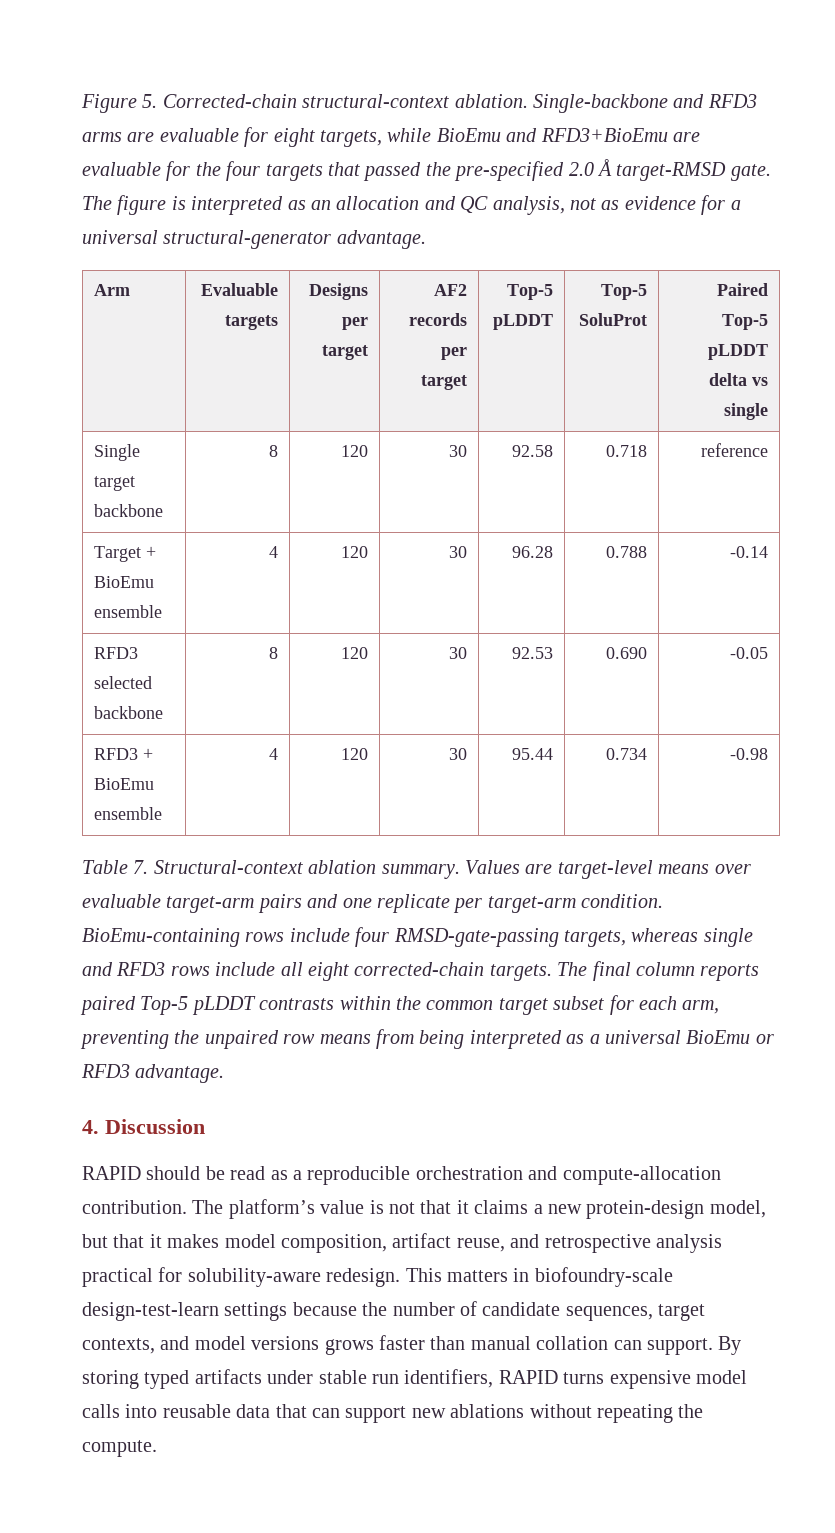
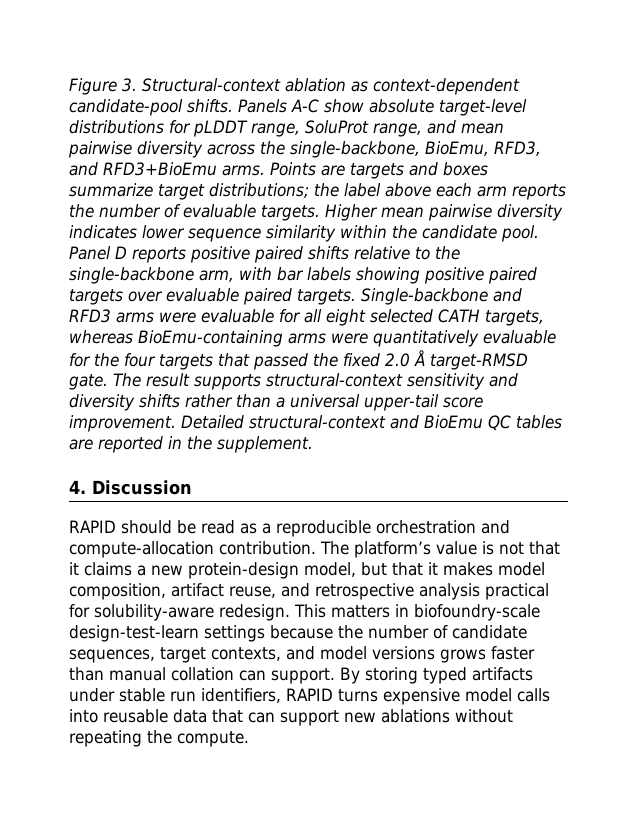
[142,94,528,108] 5. Corrected-chain structural-context ablation. -> [122,78,520,95] [69,99,527,116] [69,120,504,137] [68,141,541,158] [69,162,488,179] [69,183,566,200] [69,204,563,221] [69,225,539,242] [69,246,460,263] [69,267,537,284] [69,288,356,305] 3. Structural-context ablation as context-dependent candidate-pool shifts. Panels A-C show absolute target-level distributions for pLDDT range, SoluProt range, and mean pairwise diversity across the single-backbone, BioEmu, RFD3, and RFD3+BioEmu arms. Points are targets and boxes summarize target distributions; the label above each arm reports the number of evaluable targets. Higher mean pairwise diversity indicates lower sequence similarity within the candidate pool. Panel D reports positive paired shifts relative to the single-backbone arm, with bar labels showing positive paired targets over evaluable paired targets.
[127,127,700,147] are evaluable for eight targets, while BioEmu and RFD3+BioEmu are -> [159,309,544,326] [69,330,479,347] were evaluable for all eight selected CATH targets, whereas BioEmu-containing arms were quantitatively
[454,161,565,181] pre-specified -> [343,353,380,367] fixed
[117,195,741,215] [82,230,426,249] [93,284,130,296] [201,283,279,296] [225,315,279,330] [309,283,369,300] [342,317,369,330] [322,345,369,360] [434,284,468,296] [409,313,468,326] [441,347,468,360] [421,375,468,390] [507,284,554,300] [493,314,554,330] [601,284,648,300] [579,313,648,326] [717,283,769,296] [722,314,769,330] [708,344,769,360] [709,373,769,386] [724,403,769,420] [93,444,140,461] [93,476,135,491] [93,504,163,517] [269,445,279,457] [341,445,369,457] [449,445,468,457] [512,445,554,457] [606,445,648,457] [701,443,769,457] [93,546,156,562] [93,576,154,588] [93,605,162,618] [269,546,279,558] [341,546,369,558] [449,546,468,558] [512,546,554,558] [606,546,648,558] [730,546,769,558] [93,647,138,659] [93,676,152,689] [93,706,163,719] [269,647,279,659] [341,647,369,659] [449,647,468,659] [512,647,554,659] [606,647,648,659] [730,647,769,659] [93,748,153,760] [93,778,154,790] [93,807,162,820] [269,748,279,760] [341,748,369,760] [449,748,468,760] [512,748,554,760] [606,748,648,760] [730,748,769,760] [82,860,751,879] [82,894,664,913] [82,927,753,947] [82,961,760,981] [80,995,720,1015] [80,1029,774,1049] [81,1064,225,1083] figure is interpreted as an allocation and QC analysis, not as evidence for a universal structural-generator advantage. // Arm | Evaluable targets | Designs per target | AF2 records per target | Top-5 pLDDT | Top-5 SoluProt | Paired Top-5 pLDDT delta vs single // Single target backbone | 8 | 120 | 30 | 92.58 | 0.718 | reference // Target + BioEmu ensemble | 4 | 120 | 30 | 96.28 | 0.788 | -0.14 // RFD3 selected backbone | 8 | 120 | 30 | 92.53 | 0.690 | -0.05 // RFD3 + BioEmu ensemble | 4 | 120 | 30 | 95.44 | 0.734 | -0.98 // Table 7. Structural-context ablation summary. Values are target-level means over evaluable target-arm pairs and one replicate per target-arm condition. BioEmu-containing rows include four RMSD-gate-passing targets, whereas single and RFD3 rows include all eight corrected-chain targets. The final column reports paired Top-5 pLDDT contrasts within the common target subset for each arm, preventing the unpaired row means from being interpreted as a universal BioEmu or RFD3 advantage. -> [146,373,518,390] [69,394,483,411] [69,415,562,432] [69,436,313,453] result supports structural-context sensitivity and diversity shifts rather than a universal upper-tail score improvement. Detailed structural-context and BioEmu QC tables are reported in the supplement.

